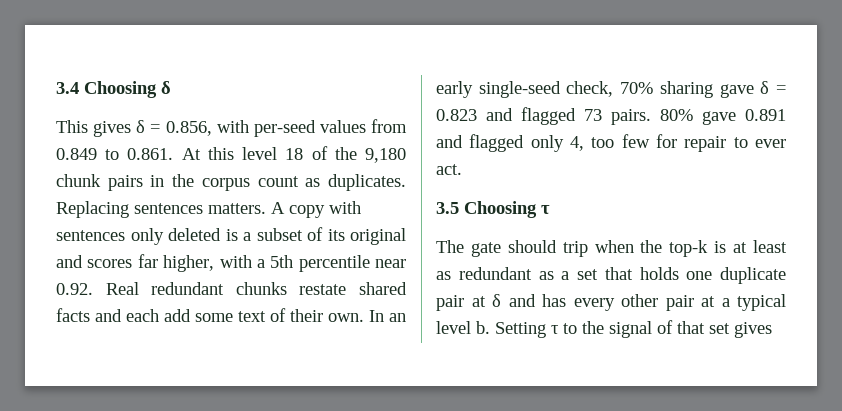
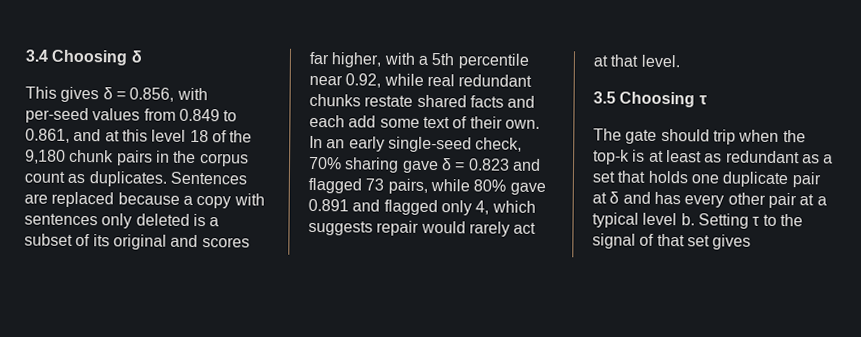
[127,148,201,160] 0.861. At -> [25,128,120,143] 0.861, and at
[56,201,285,218] Replacing sentences matters. A -> [169,171,247,185] [24,191,193,208] Sentences are replaced because a
[56,282,139,295] 0.92. Real -> [345,73,455,88] 0.92, while real
[611,109,651,125] pairs. -> [387,178,470,194] pairs, while
[591,134,786,152] [436,164,462,175] too few for repair to ever act. -> [491,200,536,213] [308,220,537,237] [593,54,680,68] which suggests repair would rarely act at that level.

